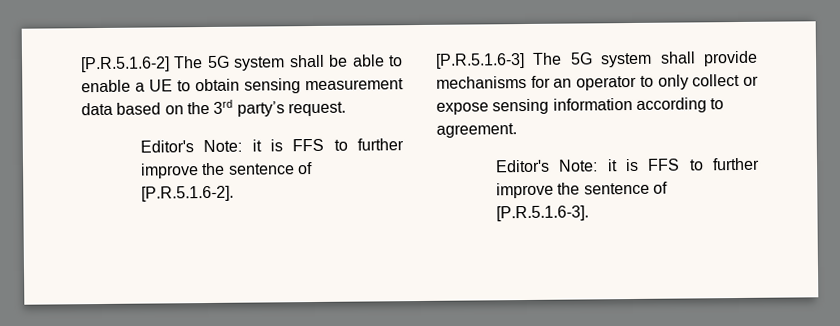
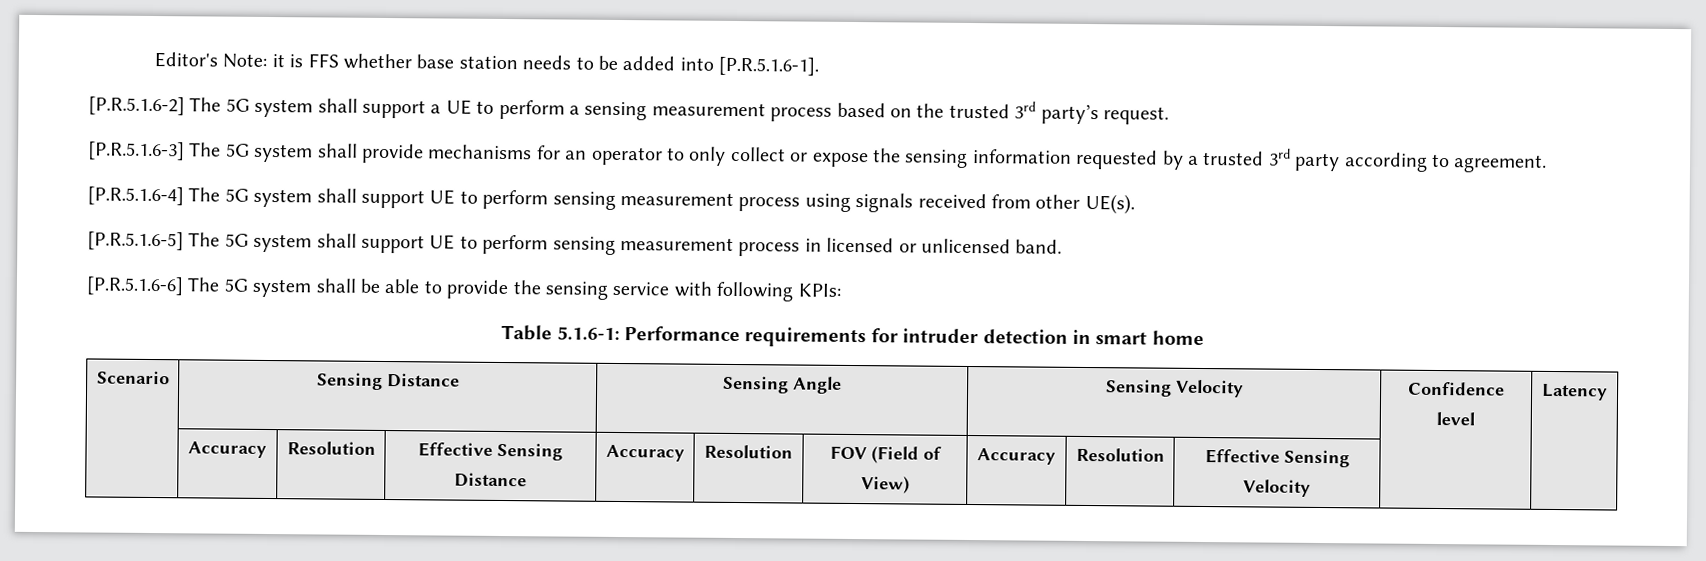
(80, 64) none -> [153,52,820,76] Editor's Note: it is FFS whether base station needs to be added into [P.R.5.1.6-1]. //
[328,54,403,67] [81,79,131,93] be able to enable -> [362,99,426,119] support
[195,78,404,94] [81,102,113,116] obtain sensing measurement data -> [498,99,833,122] perform a sensing measurement process
(210, 108) none -> [948,103,1010,119] trusted
[140,138,404,153] [140,162,313,179] [141,185,235,202] // Editor's Note: it is FFS to further improve the sentence of [P.R.5.1.6-2]. -> (1169, 115) none
(489, 108) none -> [872,148,901,163] the
[635,97,725,113] [436,123,517,138] [495,157,760,173] [496,181,668,199] [496,205,590,222] according to agreement. // Editor's Note: it is FFS to further improve the sentence of [P.R.5.1.6-3]. -> [1075,148,1548,173] [87,186,1135,215] [87,231,1063,257] [86,276,841,302] [501,324,1204,348] [96,370,170,385] [316,372,460,390] [723,375,842,394] [1105,379,1244,398] [1408,381,1505,396] [1436,411,1475,426] [1542,383,1608,401] [188,441,267,458] [286,441,376,455] [418,442,563,461] [454,472,527,488] [605,444,685,462] [704,444,793,459] [829,445,942,464] [860,476,910,494] [977,448,1056,465] [1075,447,1165,462] [1204,449,1350,468] [1243,479,1311,497] requested by a trusted 3rd party according to agreement. // [P.R.5.1.6-4] The 5G system shall support UE to perform sensing measurement process using signals received from other UE(s). // [P.R.5.1.6-5] The 5G system shall support UE to perform sensing measurement process in licensed or unlicensed band. // [P.R.5.1.6-6] The 5G system shall be able to provide the sensing service with following KPIs: // Table 5.1.6-1: Performance requirements for intruder detection in smart home // Scenario | Sensing Distance | Sensing Angle | Sensing Velocity | Confidence level | Latency // | Accuracy | Resolution | Effective Sensing Distance | Accuracy | Resolution | FOV (Field of View) | Accuracy | Resolution | Effective Sensing Velocity | |

